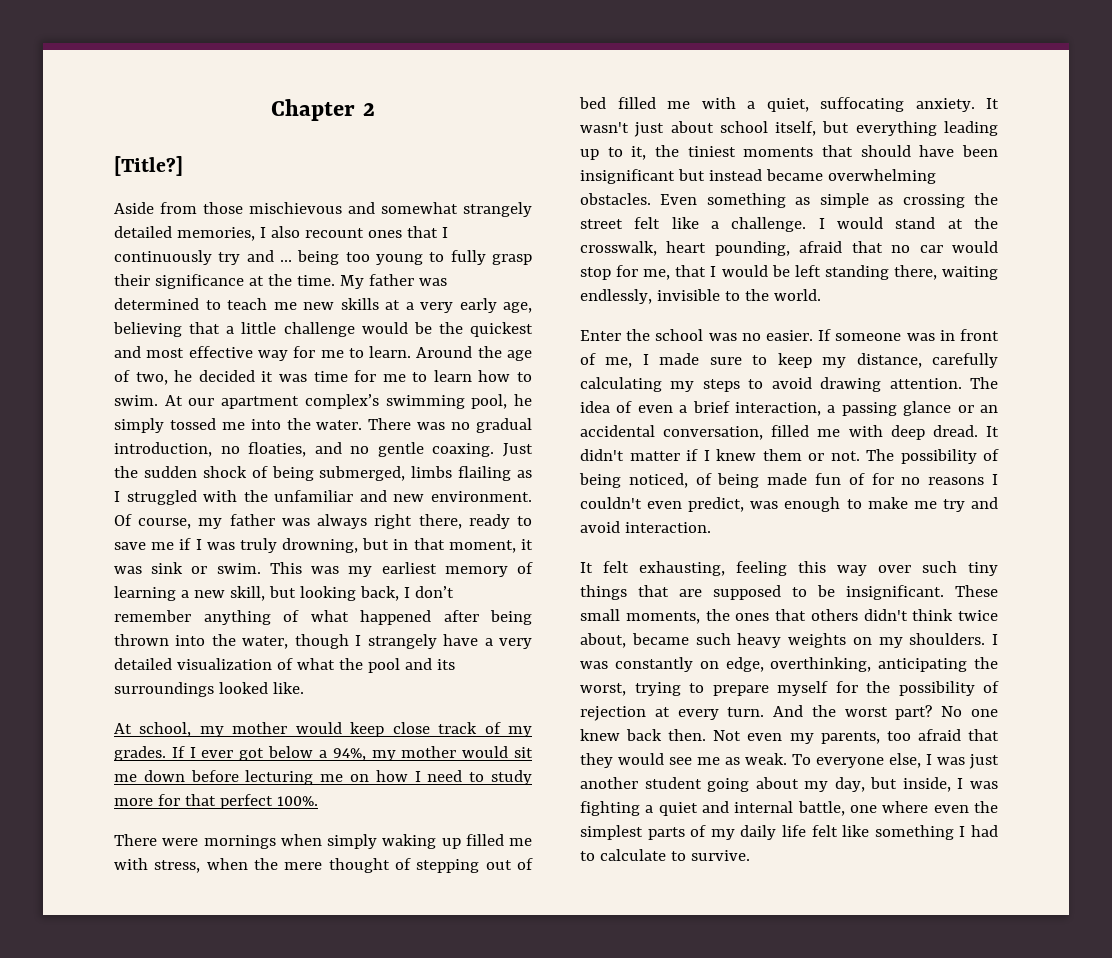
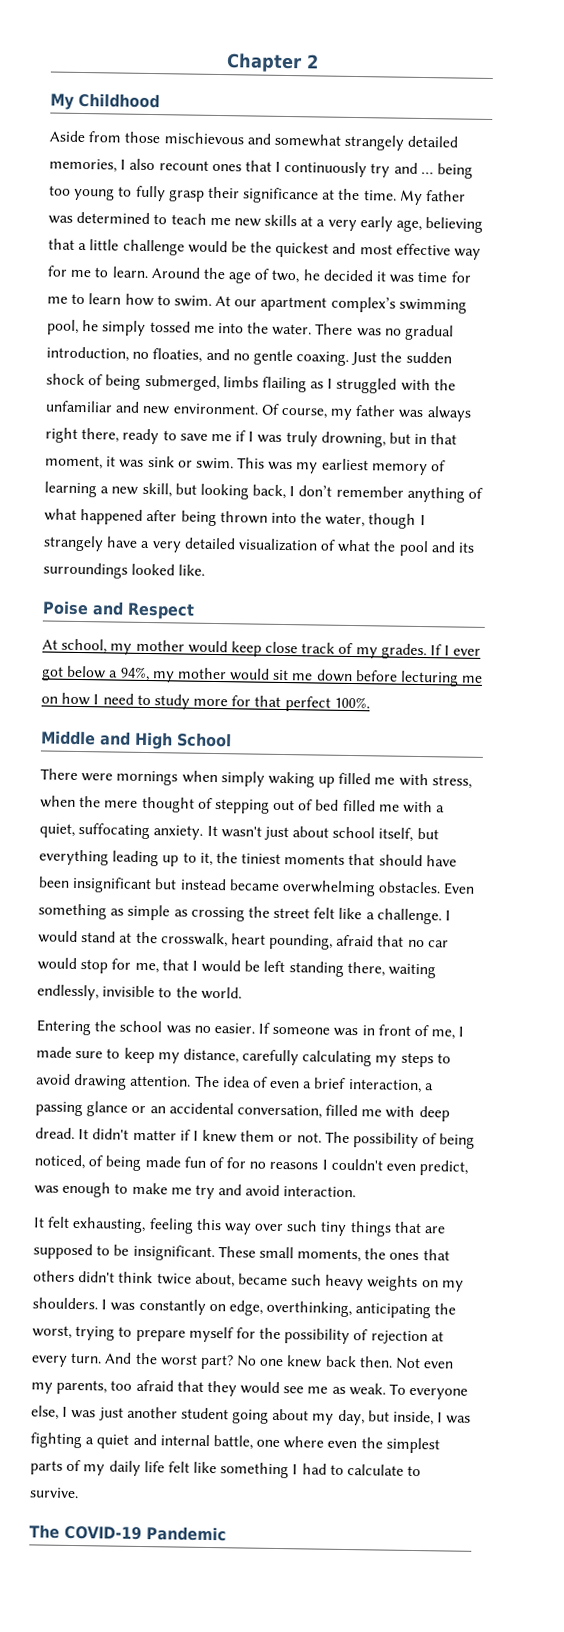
[114,156,183,176] [Title?] -> [50,92,160,110] My Childhood
(304, 688) none -> [42,600,195,620] // Poise and Respect
(318, 801) none -> [41,730,232,750] // Middle and High School
[580,330,621,341] Enter -> [36,1019,91,1036] Entering
(750, 855) none -> [29,1524,227,1542] // The COVID-19 Pandemic

